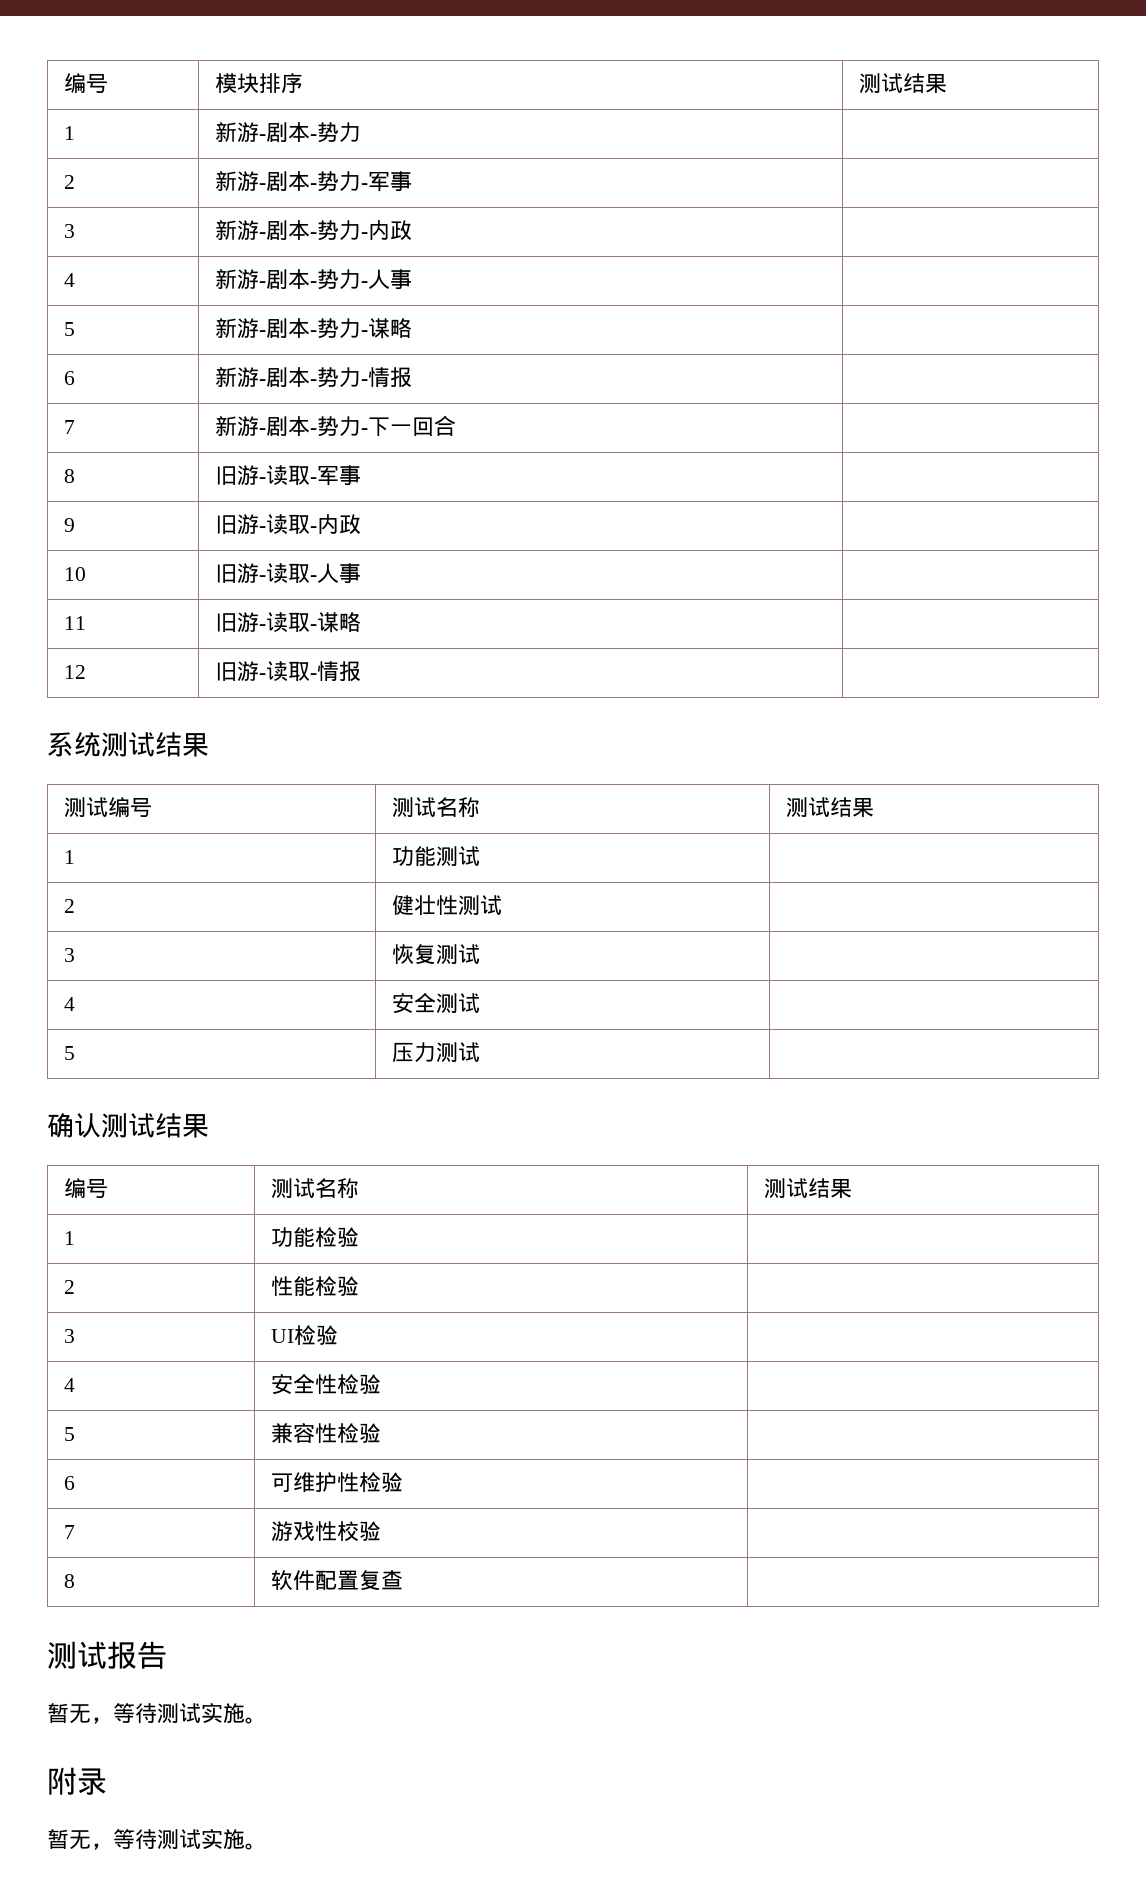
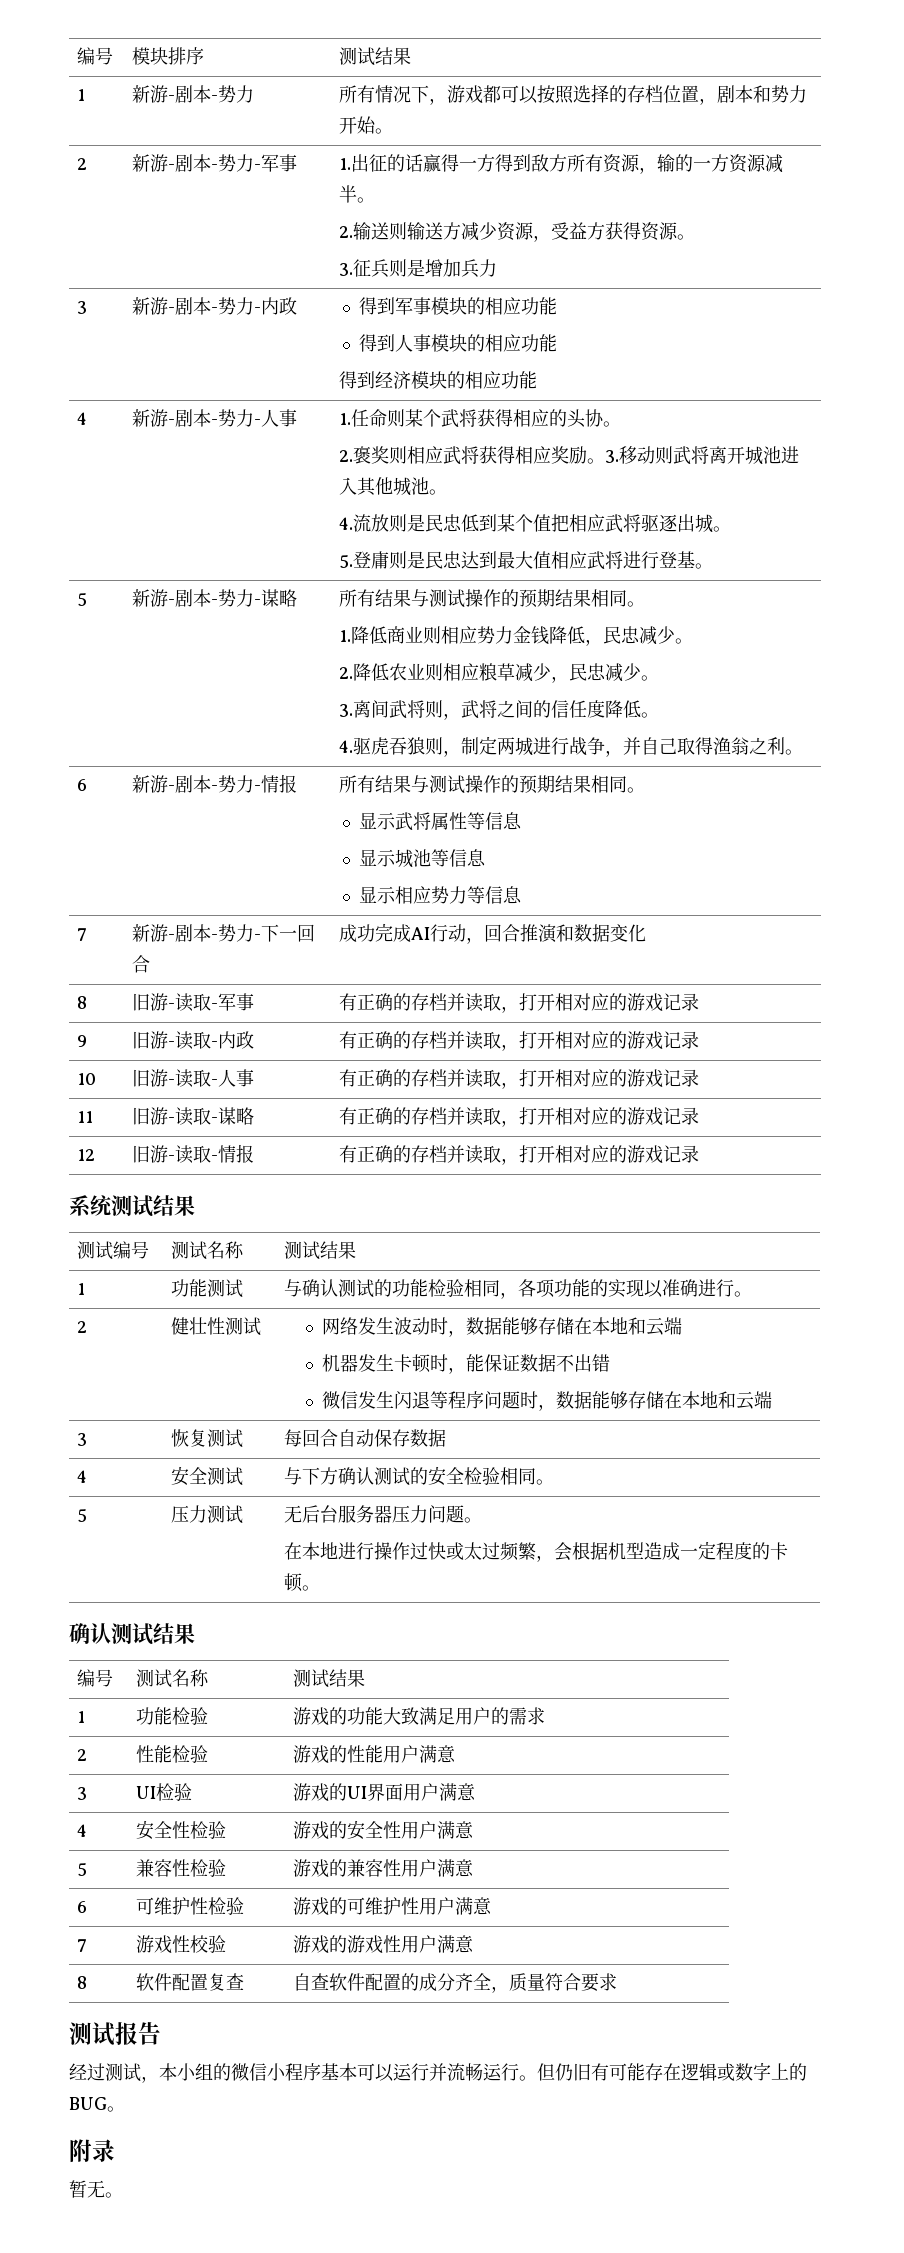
(361, 132) none -> [339,84,808,105] [339,116,394,134] 所有情况下，游戏都可以按照选择的存档位置，剧本和势力开始。
(412, 181) none -> [339,154,784,174] [339,185,376,203] [339,222,696,242] [339,259,498,278] 1.出征的话赢得一方得到敌方所有资源，输的一方资源减半。 // 2.输送则输送方减少资源，受益方获得资源。 // 3.征兵则是增加兵力
(412, 230) none -> [359,297,558,315] [359,334,558,352] [339,371,538,389] 得到军事模块的相应功能 // 得到人事模块的相应功能 // 得到经济模块的相应功能
(412, 279) none -> [339,409,622,428] [339,446,800,465] [339,477,448,496] [339,514,732,533] [339,551,714,570] 1.任命则某个武将获得相应的头协。 // 2.褒奖则相应武将获得相应奖励。3.移动则武将离开城池进入其他城池。 // 4.流放则是民忠低到某个值把相应武将驱逐出城。 // 5.登庸则是民忠达到最大值相应武将进行登基。
(412, 328) none -> [339,589,646,608] [339,626,694,646] [339,663,660,683] [339,700,660,720] [339,736,804,757] 所有结果与测试操作的预期结果相同。 // 1.降低商业则相应势力金钱降低，民忠减少。 // 2.降低农业则相应粮草减少，民忠减少。 // 3.离间武将则，武将之间的信任度降低。 // 4.驱虎吞狼则，制定两城进行战争，并自己取得渔翁之利。
(412, 377) none -> [339,775,646,794] [359,812,523,831] [359,849,487,868] [359,886,523,904] 所有结果与测试操作的预期结果相同。 // 显示武将属性等信息 // 显示城池等信息 // 显示相应势力等信息
(456, 425) none -> [339,923,647,944] 成功完成AI行动，回合推演和数据变化
(361, 475) none -> [339,993,700,1013] 有正确的存档并读取，打开相对应的游戏记录
(361, 524) none -> [339,1031,700,1051] 有正确的存档并读取，打开相对应的游戏记录
(361, 573) none -> [339,1069,700,1089] 有正确的存档并读取，打开相对应的游戏记录
(361, 622) none -> [339,1107,700,1127] 有正确的存档并读取，打开相对应的游戏记录
(361, 671) none -> [339,1145,700,1165] 有正确的存档并读取，打开相对应的游戏记录
[63,899,75,913] [391,895,502,916] // 2 | 健壮性测试 | -> [284,1279,753,1299] [77,1321,88,1333] [171,1317,262,1336] [322,1317,683,1337] [322,1354,611,1374] [322,1391,773,1411] 与确认测试的功能检验相同，各项功能的实现以准确进行。 // 2 | 健壮性测试 | 网络发生波动时，数据能够存储在本地和云端 // 机器发生卡顿时，能保证数据不出错 // 微信发生闪退等程序问题时，数据能够存储在本地和云端
(480, 954) none -> [284,1429,447,1447] 每回合自动保存数据
[63,1046,75,1060] [391,1042,480,1063] // 5 | 压力测试 | -> [284,1466,555,1486] [77,1509,88,1522] [171,1505,244,1524] [284,1505,483,1523] [284,1541,789,1562] [284,1573,321,1592] 与下方确认测试的安全检验相同。 // 5 | 压力测试 | 无后台服务器压力问题。 // 在本地进行操作过快或太过频繁，会根据机型造成一定程度的卡顿。
(359, 1237) none -> [293,1707,546,1726] 游戏的功能大致满足用户的需求
(359, 1286) none -> [293,1745,457,1764] 游戏的性能用户满意
(338, 1335) none -> [293,1783,477,1802] 游戏的UI界面用户满意
(381, 1384) none -> [293,1820,475,1840] 游戏的安全性用户满意
(381, 1433) none -> [293,1859,475,1878] 游戏的兼容性用户满意
(403, 1482) none -> [293,1897,493,1916] 游戏的可维护性用户满意
(381, 1531) none -> [293,1935,475,1954] 游戏的游戏性用户满意
[47,1641,167,1669] [47,1703,245,1724] // 测试报告 // 暂无，等待测试实施 -> [293,1973,618,1993] [69,2022,161,2046] [69,2062,807,2083] [69,2097,107,2110] 自查软件配置的成分齐全，质量符合要求 // 测试报告 // 经过测试，本小组的微信小程序基本可以运行并流畅运行。但仍旧有可能存在逻辑或数字上的BUG
[91,1829,245,1850] ，等待测试实施 -> (105, 2189) none

